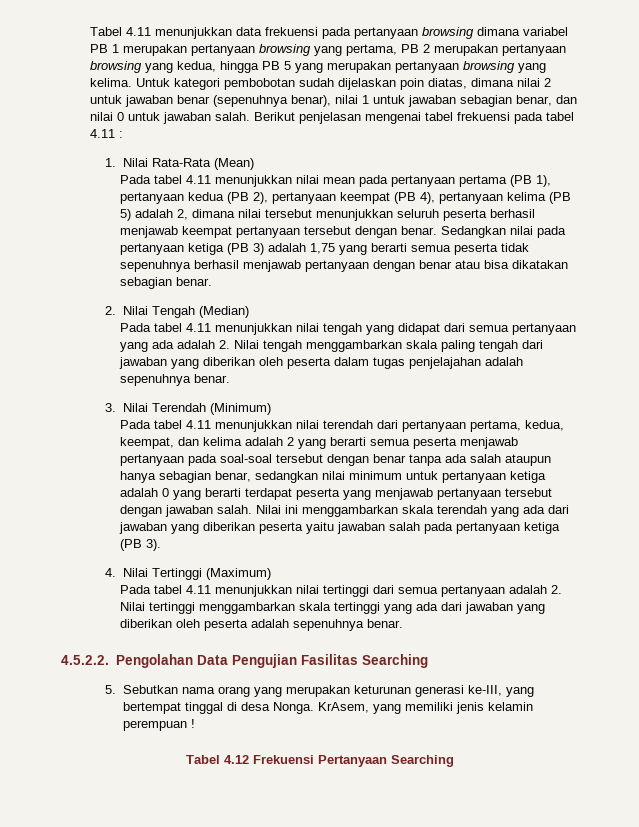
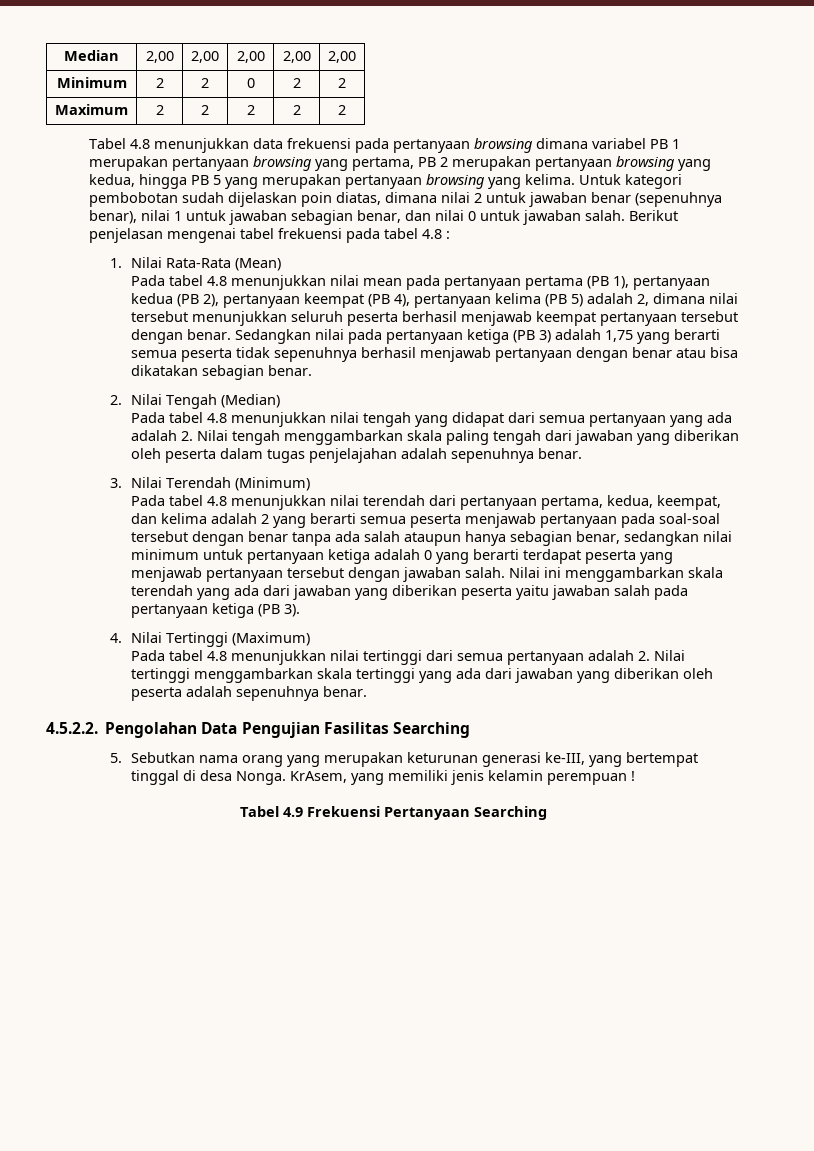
[90,27,152,36] Tabel 4.11 -> [64,50,119,61] [145,51,174,63] [191,51,219,63] [236,51,265,63] [282,51,311,63] [328,51,356,63] [56,77,127,88] [155,78,164,88] [201,78,209,88] [246,78,255,88] [292,78,301,88] [338,78,346,88] [55,104,128,115] [155,105,164,115] [201,105,209,115] [246,105,255,115] [292,105,301,115] [338,105,346,115] [88,138,150,149] Median | 2,00 | 2,00 | 2,00 | 2,00 | 2,00 // Minimum | 2 | 2 | 0 | 2 | 2 // Maximum | 2 | 2 | 2 | 2 | 2 // Tabel 4.8
[90,129,116,138] 4.11 -> [421,229,442,239] 4.8
[185,175,211,184] 4.11 -> [207,276,228,286] 4.8
[185,323,211,332] 4.11 -> [207,413,228,423] 4.8
[185,420,211,429] 4.11 -> [207,496,228,506] 4.8
[185,585,211,594] 4.11 -> [207,651,228,661] 4.8
[223,755,249,764] 4.12 -> [282,807,303,817] 4.9

